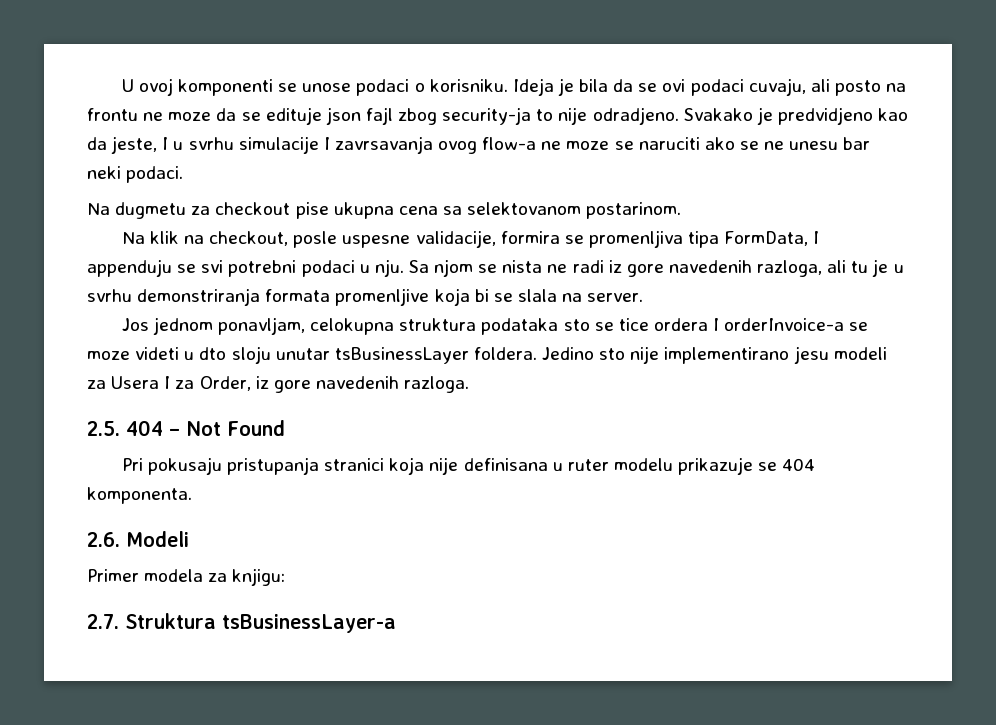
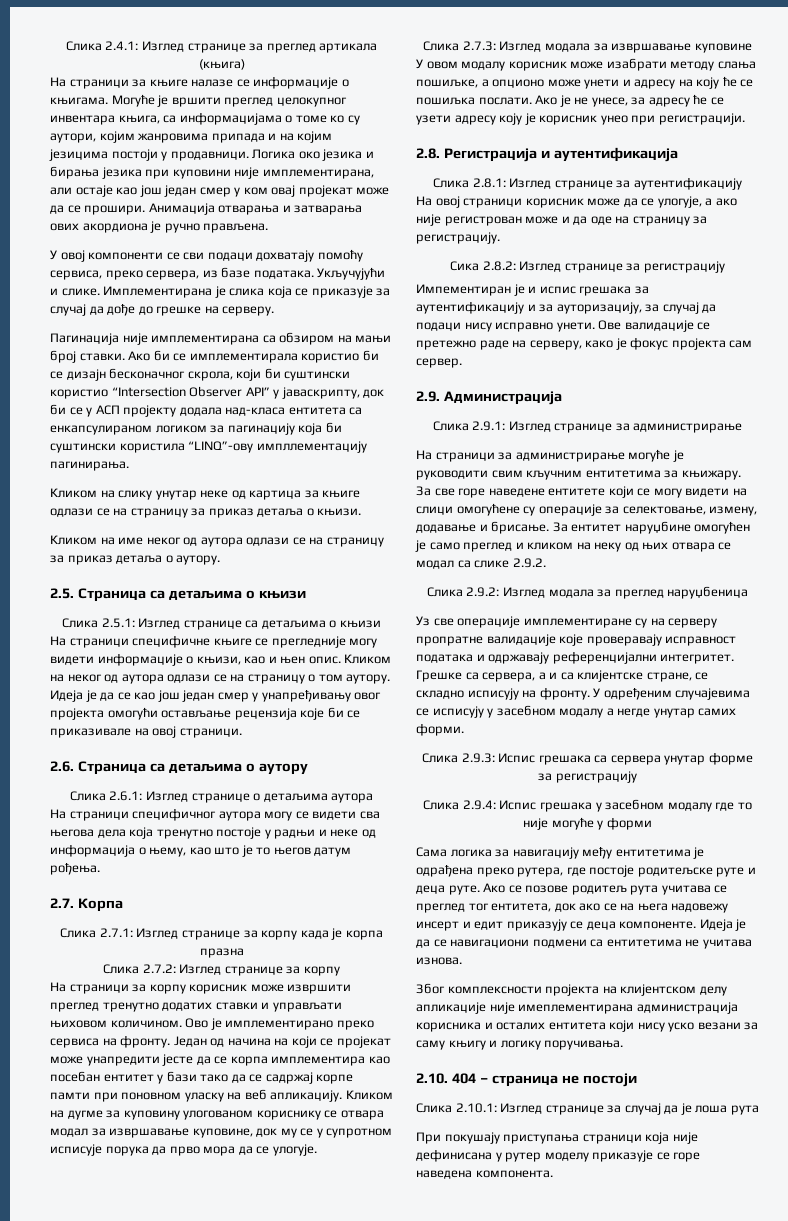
[121,78,907,96] [87,107,909,125] [87,136,871,154] [87,166,184,183] [87,202,682,219] [121,230,820,248] [87,259,904,277] [87,288,644,306] [121,317,869,335] [87,346,887,364] [87,376,470,393] [87,420,285,436] [121,457,816,475] [87,487,192,504] [87,531,189,547] [87,568,286,586] [87,613,396,633] U ovoj komponenti se unose podaci o korisniku. Ideja je bila da se ovi podaci cuvaju, ali posto na frontu ne moze da se edituje json fajl zbog security-ja to nije odradjeno. Svakako je predvidjeno kao da jeste, I u svrhu simulacije I zavrsavanja ovog flow-a ne moze se naruciti ako se ne unesu bar neki podaci. // Na dugmetu za checkout pise ukupna cena sa selektovanom postarinom. // Na klik na checkout, posle uspesne validacije, formira se promenljiva tipa FormData, I appenduju se svi potrebni podaci u nju. Sa njom se nista ne radi iz gore navedenih razloga, ali tu je u svrhu demonstriranja formata promenljive koja bi se slala na server. // Jos jednom ponavljam, celokupna struktura podataka sto se tice ordera I orderInvoice-a se moze videti u dto sloju unutar tsBusinessLayer foldera. Jedino sto nije implementirano jesu modeli za Usera I za Order, iz gore navedenih razloga. // 2.5. 404 – Not Found // Pri pokusaju pristupanja stranici koja nije definisana u ruter modelu prikazuje se 404 komponenta. // 2.6. Modeli // Primer modela za knjigu: // 2.7. Struktura tsBusinessLayer-a -> [65,41,378,53] [198,59,245,70] [50,77,349,89] [50,94,347,107] [50,113,360,125] [50,131,333,143] [49,149,374,161] [50,166,374,179] [50,185,390,197] [50,203,363,215] [50,221,269,233] [50,249,363,262] [50,267,386,280] [50,286,391,298] [50,304,275,316] [50,332,392,345] [50,350,379,363] [50,368,351,381] [50,386,385,399] [50,404,363,417] [50,422,342,435] [50,441,367,453] [50,461,129,471] [50,488,361,500] [50,508,362,518] [50,535,384,547] [50,555,221,565] [50,588,306,602] [62,618,381,630] [50,636,378,648] [50,654,392,666] [50,674,391,684] [50,690,382,702] [50,707,361,720] [50,726,242,738] [50,761,308,775] [69,791,374,803] [50,809,380,821] [50,827,376,839] [50,845,352,857] [50,863,100,875] [50,898,123,912] [60,928,383,940] [199,948,244,958] [103,964,340,976] [50,982,352,994] [50,1002,342,1012] [50,1018,374,1030] [50,1036,391,1048] [50,1054,390,1066] [50,1071,354,1084] [50,1089,393,1102] [50,1110,384,1120] [50,1128,393,1138] [50,1144,317,1156] [423,41,752,53] [416,58,756,71] [416,76,754,89] [416,94,724,107] [416,113,745,125] [416,147,678,162] [433,178,742,190] [416,196,737,208] [416,214,708,226] [416,232,500,244] [450,261,725,273] [416,284,649,296] [416,302,717,314] [416,320,711,332] [416,338,753,350] [416,358,462,368] [416,391,562,405] [432,421,743,433] [416,449,684,462] [416,470,741,480] [416,486,747,498] [416,503,758,516] [416,521,751,534] [415,540,732,552] [416,558,546,569] [426,586,749,599] [416,616,718,628] [416,634,737,646] [416,652,735,664] [416,670,709,682] [416,688,751,700] [416,705,737,718] [416,724,464,736] [422,753,753,765] [538,771,637,783] [423,799,752,812] [523,817,652,830] [416,847,705,859] [416,865,756,877] [416,883,728,895] [416,903,729,913] [416,919,747,931] [416,939,752,949] [416,957,462,965] [416,983,727,996] [416,1002,738,1014] [416,1020,759,1032] [416,1040,624,1050] [416,1073,637,1087] [416,1103,759,1115] [416,1132,698,1144] [416,1150,701,1162] [416,1170,553,1179] Слика 2.4.1: Изглед странице за преглед артикала (књига) // На страници за књиге налазе се информације о књигама. Могуће је вршити преглед целокупног инвентара књига, са информацијама о томе ко су аутори, којим жанровима припада и на којим језицима постоји у продавници. Логика око језика и бирања језика при куповини није имплементирана, али остаје као још један смер у ком овај пројекат може да се прошири. Анимација отварања и затварања ових акордиона је ручно прављена. // У овој компоненти се сви подаци дохватају помоћу сервиса, преко сервера, из базе података. Укључујући и слике. Имплементирана је слика која се приказује за случај да дође до грешке на серверу. // Пагинација није имплементирана са обзиром на мањи број ставки. Ако би се имплементирала користио би се дизајн бесконачног скрола, који би суштински користио “Intersection Observer API” у јаваскрипту, док би се у АСП пројекту додала над-класа ентитета са енкапсулираном логиком за пагинацију која би суштински користила “LINQ”-ову импллементацију пагинирања. // Кликом на слику унутар неке од картица за књиге одлази се на страницу за приказ детаља о књизи. // Кликом на име неког од аутора одлази се на страницу за приказ детаља о аутору. // 2.5. Страница са детаљима о књизи // Слика 2.5.1: Изглед странице са детаљима о књизи // На страници специфичне књиге се прегледније могу видети информације о књизи, као и њен опис. Кликом на неког од аутора одлази се на страницу о том аутору. Идеја је да се као још један смер у унапређивању овог пројекта омогући остављање рецензија које би се приказивале на овој страници. // 2.6. Страница са детаљима о аутору // Слика 2.6.1: Изглед странице о детаљима аутора // На страници специфичног аутора могу се видети сва његова дела која тренутно постоје у радњи и неке од информација о њему, као што је то његов датум рођења. // 2.7. Корпа // Слика 2.7.1: Изглед странице за корпу када је корпа празна // Слика 2.7.2: Изглед странице за корпу // На страници за корпу корисник може извршити преглед тренутно додатих ставки и управљати њиховом количином. Ово је имплементирано преко сервиса на фронту. Један од начина на који се пројекат може унапредити јесте да се корпа имплементира као посебан ентитет у бази тако да се садржај корпе памти при поновном уласку на веб апликацију. Кликом на дугме за куповину улогованом кориснику се отвара модал за извршавање куповине, док му се у супротном исписује порука да прво мора да се улогује. // Слика 2.7.3: Изглед модала за извршавање куповине // У овом модалу корисник може изабрати методу слања пошиљке, а опционо може унети и адресу на коју ће се пошиљка послати. Ако је не унесе, за адресу ће се узети адресу коју је корисник унео при регистрацији. // 2.8. Регистрација и аутентификација // Слика 2.8.1: Изглед странице за аутентификацију // На овој страници корисник може да се улогује, а ако није регистрован може и да оде на страницу за регистрацију. // Сика 2.8.2: Изглед странице за регистрацију // Импементиран је и испис грешака за аутентификацију и за ауторизацију, за случај да подаци нису исправно унети. Ове валидације се претежно раде на серверу, како је фокус пројекта сам сервер. // 2.9. Администрација // Слика 2.9.1: Изглед странице за администрирање // На страници за администрирање могуће је руководити свим кључним ентитетима за књижару. За све горе наведене ентитете који се могу видети на слици омогућене су операције за селектовање, измену, додавање и брисање. За ентитет наруџбине омогућен је само преглед и кликом на неку од њих отвара се модал са слике 2.9.2. // Слика 2.9.2: Изглед модала за преглед наруџбеница // Уз све операције имплементиране су на серверу пропратне валидације које проверавају исправност података и одржавају референцијални интегритет. Грешке са сервера, а и са клијентске стране, се складно исписују на фронту. У одређеним случајевима се исписују у засебном модалу а негде унутар самих форми. // Слика 2.9.3: Испис грешака са сервера унутар форме за регистрацију // Слика 2.9.4: Испис грешака у засебном модалу где то није могуће у форми // Сама логика за навигацију међу ентитетима је одрађена преко рутера, где постоје родитељске руте и деца руте. Ако се позове родитељ рута учитава се преглед тог ентитета, док ако се на њега надовежу инсерт и едит приказују се деца компоненте. Идеја је да се навигациони подмени са ентитетима не учитава изнова. // Због комплексности пројекта на клијентском делу апликације није имеплементирана администрација корисника и осталих ентитета који нису уско везани за саму књигу и логику поручивања. // 2.10. 404 – страница не постоји // Слика 2.10.1: Изглед странице за случај да је лоша рута // При покушају приступања страници која није дефинисана у рутер моделу приказује се горе наведена компонента.

